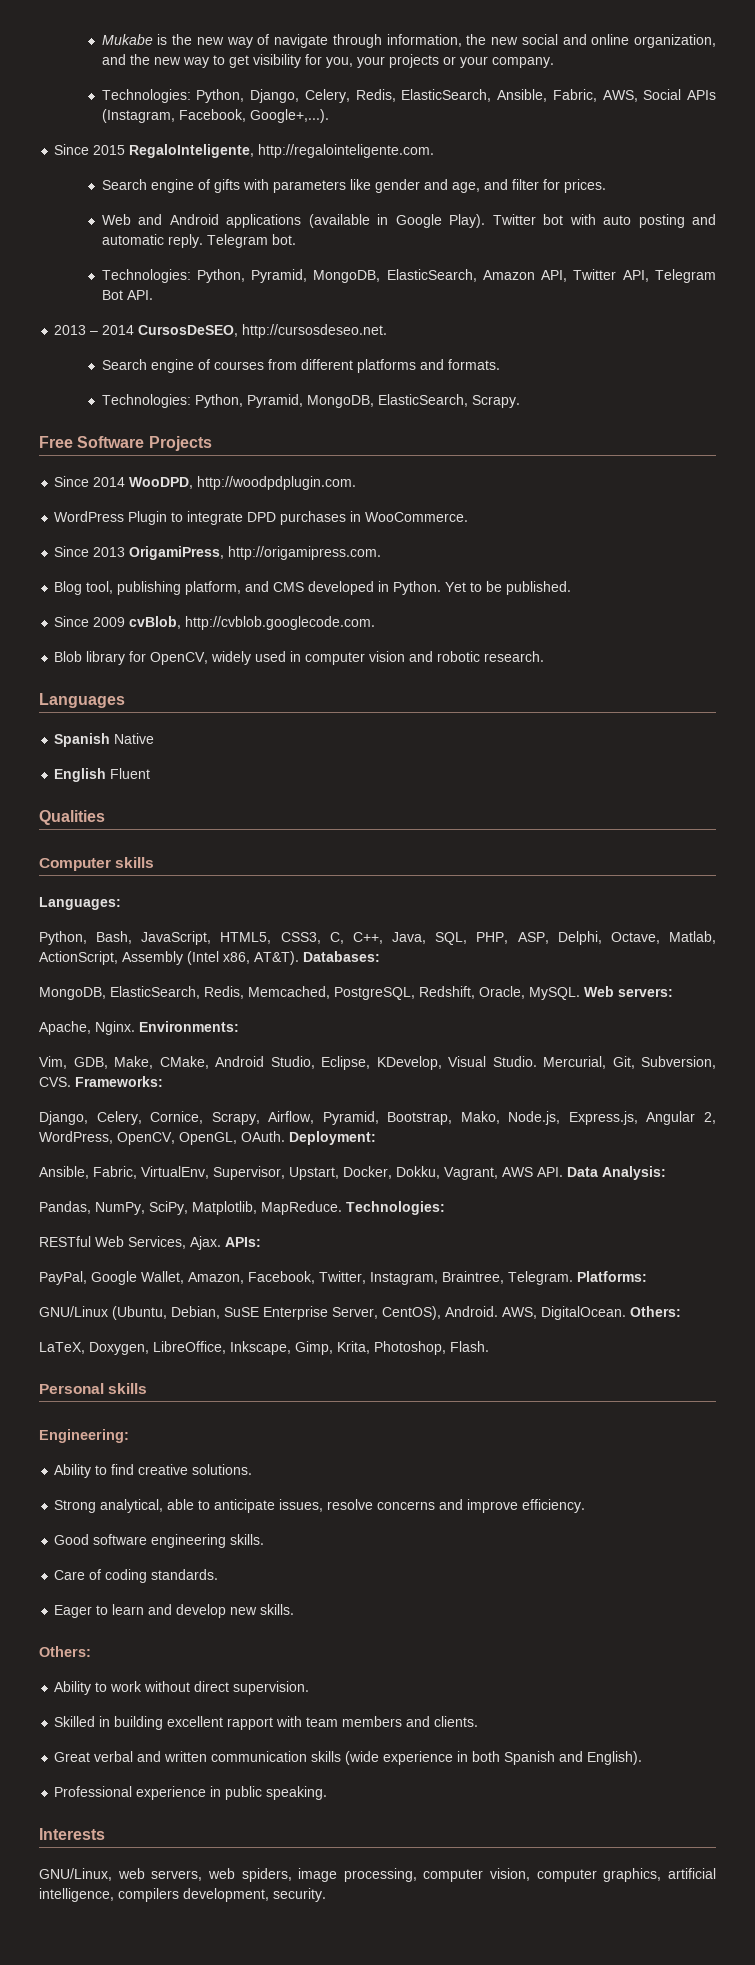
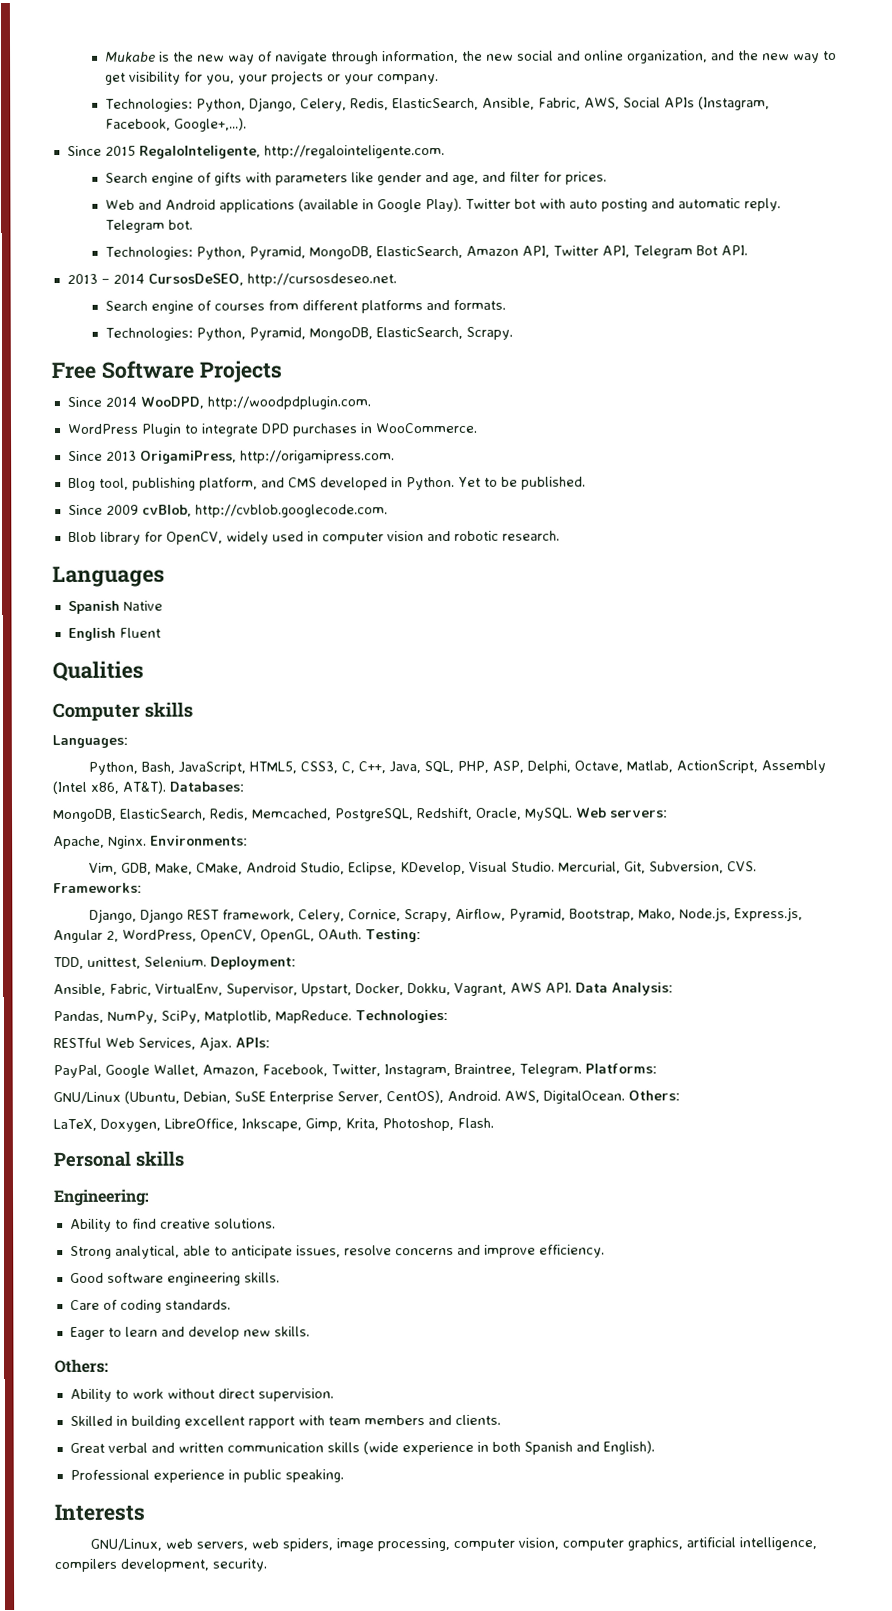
(88, 1118) none -> [139,908,295,923] Django REST framework,
(285, 1136) none -> [365,929,421,943] [53,956,207,970] Testing: // TDD, unittest, Selenium.

